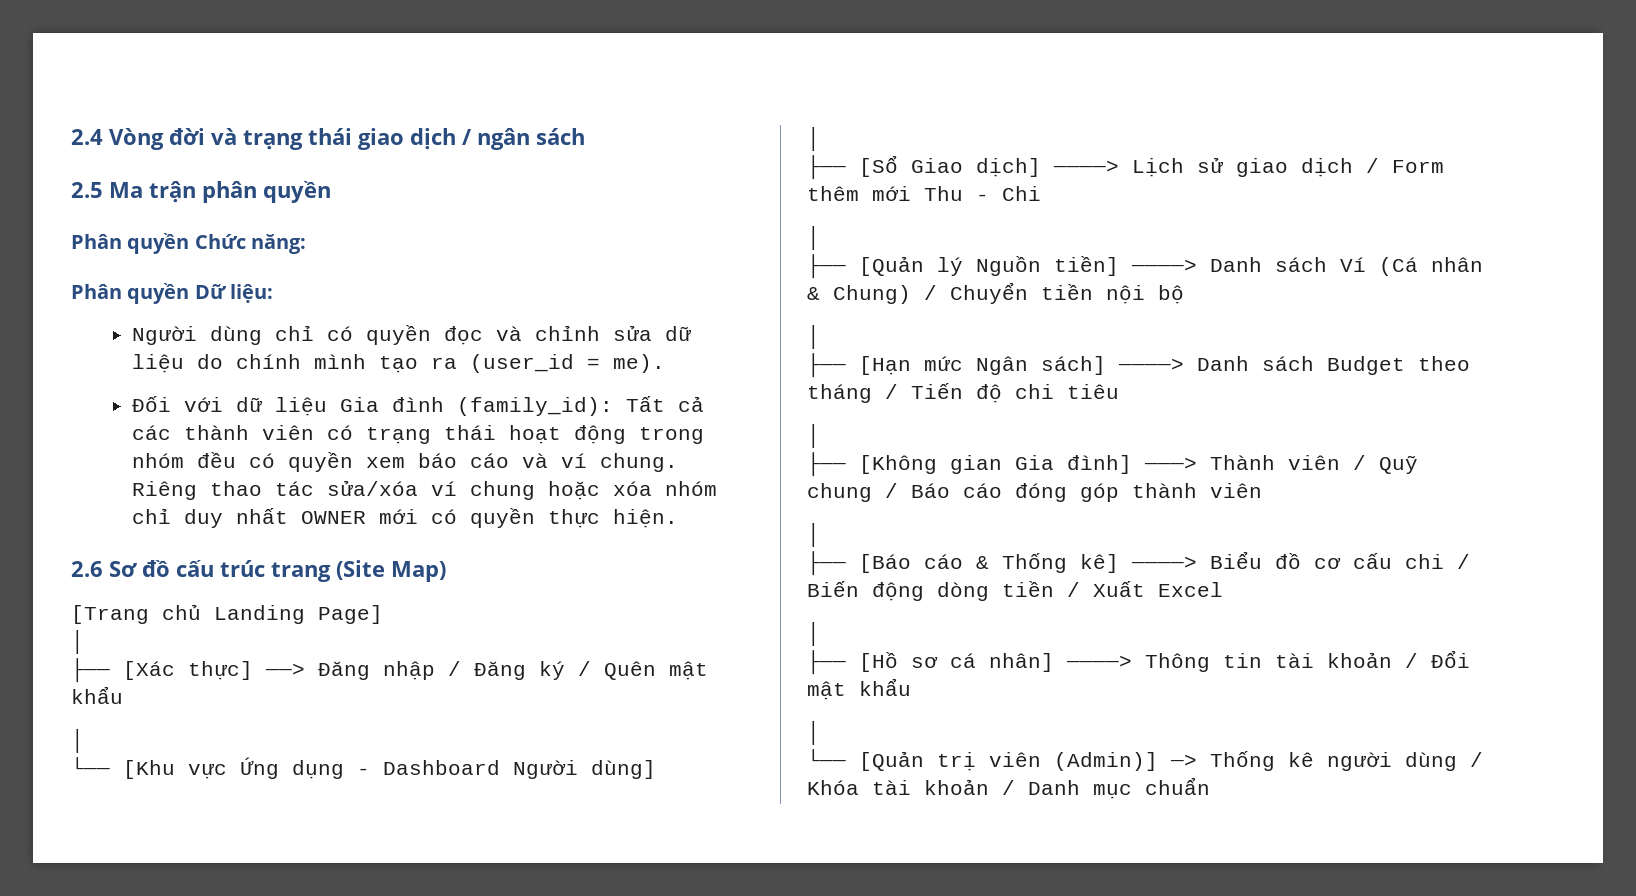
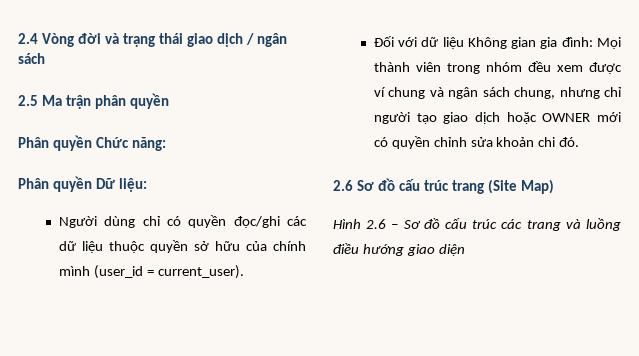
[443,325,691,345] [131,354,457,373] đọc và chỉnh sửa dữ liệu do chính mình tạo ra -> [233,216,307,228] [58,240,306,253] [58,266,90,276] đọc/ghi các dữ liệu thuộc quyền sở hữu của chính mình
[612,354,665,373] me). -> [157,265,244,279] current_user).
[339,396,704,416] [131,425,704,444] [131,452,678,472] [131,480,717,500] [131,508,678,528] Gia đình (family_id): Tất cả các thành viên có trạng thái hoạt động trong nhóm đều có quyền xem báo cáo và ví chung. Riêng thao tác sửa/xóa ví chung hoặc xóa nhóm chỉ duy nhất OWNER mới có quyền thực hiện. -> [467,37,621,49] [373,61,622,74] [373,87,621,99] [373,112,621,124] [373,136,580,149] Không gian gia đình: Mọi thành viên trong nhóm đều xem được ví chung và ngân sách chung, nhưng chỉ người tạo giao dịch hoặc OWNER mới có quyền chỉnh sửa khoản chi đó.
[71,604,383,624] [71,630,84,654] [71,658,708,683] [71,686,123,704] [71,729,84,753] [71,757,656,779] [807,127,820,151] [807,155,1444,180] [807,186,1041,201] [807,226,820,250] [807,254,1483,279] [807,282,1184,304] [807,325,820,349] [807,353,1470,378] [807,383,1119,403] [807,424,820,448] [807,452,1418,477] [807,483,1262,502] [807,523,820,547] [807,551,1470,576] [807,581,1223,601] [807,622,820,646] [807,650,1470,675] [807,678,911,700] [807,721,820,745] [807,749,1483,771] [807,777,1210,799] [Trang chủ Landing Page] // │ // ├── [Xác thực] ──> Đăng nhập / Đăng ký / Quên mật khẩu // │ // └── [Khu vực Ứng dụng - Dashboard Người dùng] // │ // ├── [Sổ Giao dịch] ────> Lịch sử giao dịch / Form thêm mới Thu - Chi // │ // ├── [Quản lý Nguồn tiền] ────> Danh sách Ví (Cá nhân & Chung) / Chuyển tiền nội bộ // │ // ├── [Hạn mức Ngân sách] ────> Danh sách Budget theo tháng / Tiến độ chi tiêu // │ // ├── [Không gian Gia đình] ───> Thành viên / Quỹ chung / Báo cáo đóng góp thành viên // │ // ├── [Báo cáo & Thống kê] ────> Biểu đồ cơ cấu chi / Biến động dòng tiền / Xuất Excel // │ // ├── [Hồ sơ cá nhân] ────> Thông tin tài khoản / Đổi mật khẩu // │ // └── [Quản trị viên (Admin)] ─> Thống kê người dùng / Khóa tài khoản / Danh mục chuẩn -> [333,218,621,231] [333,243,465,256] Hình 2.6 – Sơ đồ cấu trúc các trang và luồng điều hướng giao diện

